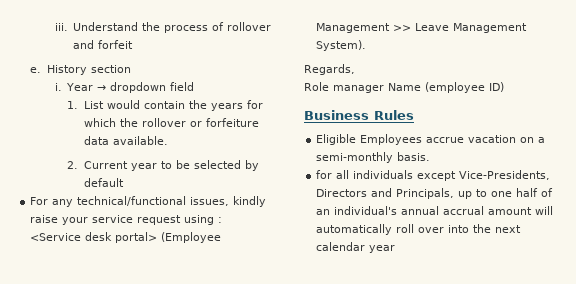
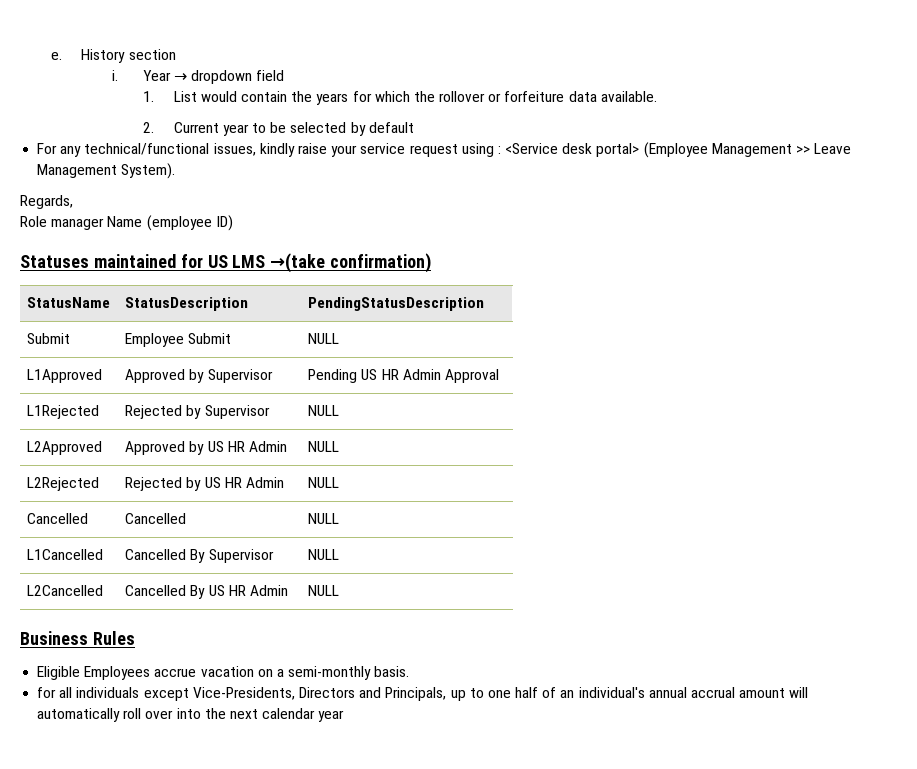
[54,22,272,33] [73,40,134,49] iii. Understand the process of rollover and forfeit // -> (50, 56) none
(504, 87) none -> [20,253,432,273] [27,297,111,308] [125,297,249,311] [308,297,485,311] [27,333,71,344] [125,333,232,347] [308,333,340,344] [27,369,103,383] [125,369,273,383] [308,369,499,383] [27,405,100,419] [125,405,270,419] [308,405,340,416] [27,441,103,455] [125,441,287,455] [308,441,340,452] [27,477,100,491] [125,477,284,491] [308,477,340,488] [27,513,89,524] [125,513,187,524] [308,513,340,524] [27,549,104,560] [125,549,274,563] [308,549,340,560] [27,585,104,596] [125,585,288,599] [308,585,340,596] // Statuses maintained for US LMS →(take confirmation) // StatusName | StatusDescription | PendingStatusDescription // Submit | Employee Submit | NULL // L1Approved | Approved by Supervisor | Pending US HR Admin Approval // L1Rejected | Rejected by Supervisor | NULL // L2Approved | Approved by US HR Admin | NULL // L2Rejected | Rejected by US HR Admin | NULL // Cancelled | Cancelled | NULL // L1Cancelled | Cancelled By Supervisor | NULL // L2Cancelled | Cancelled By US HR Admin | NULL

